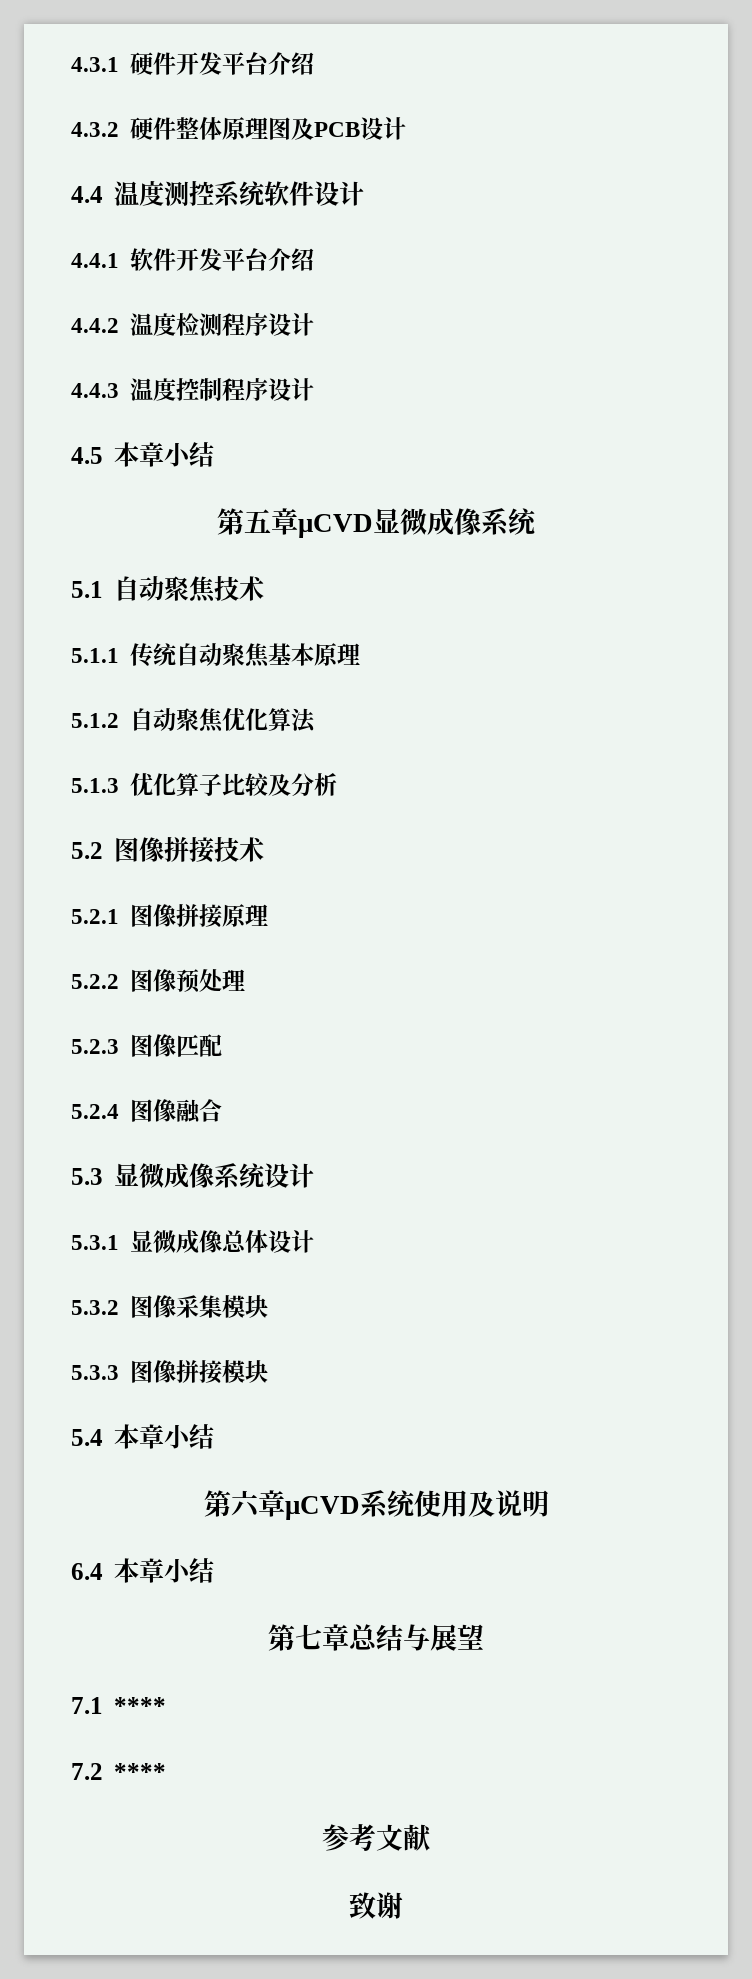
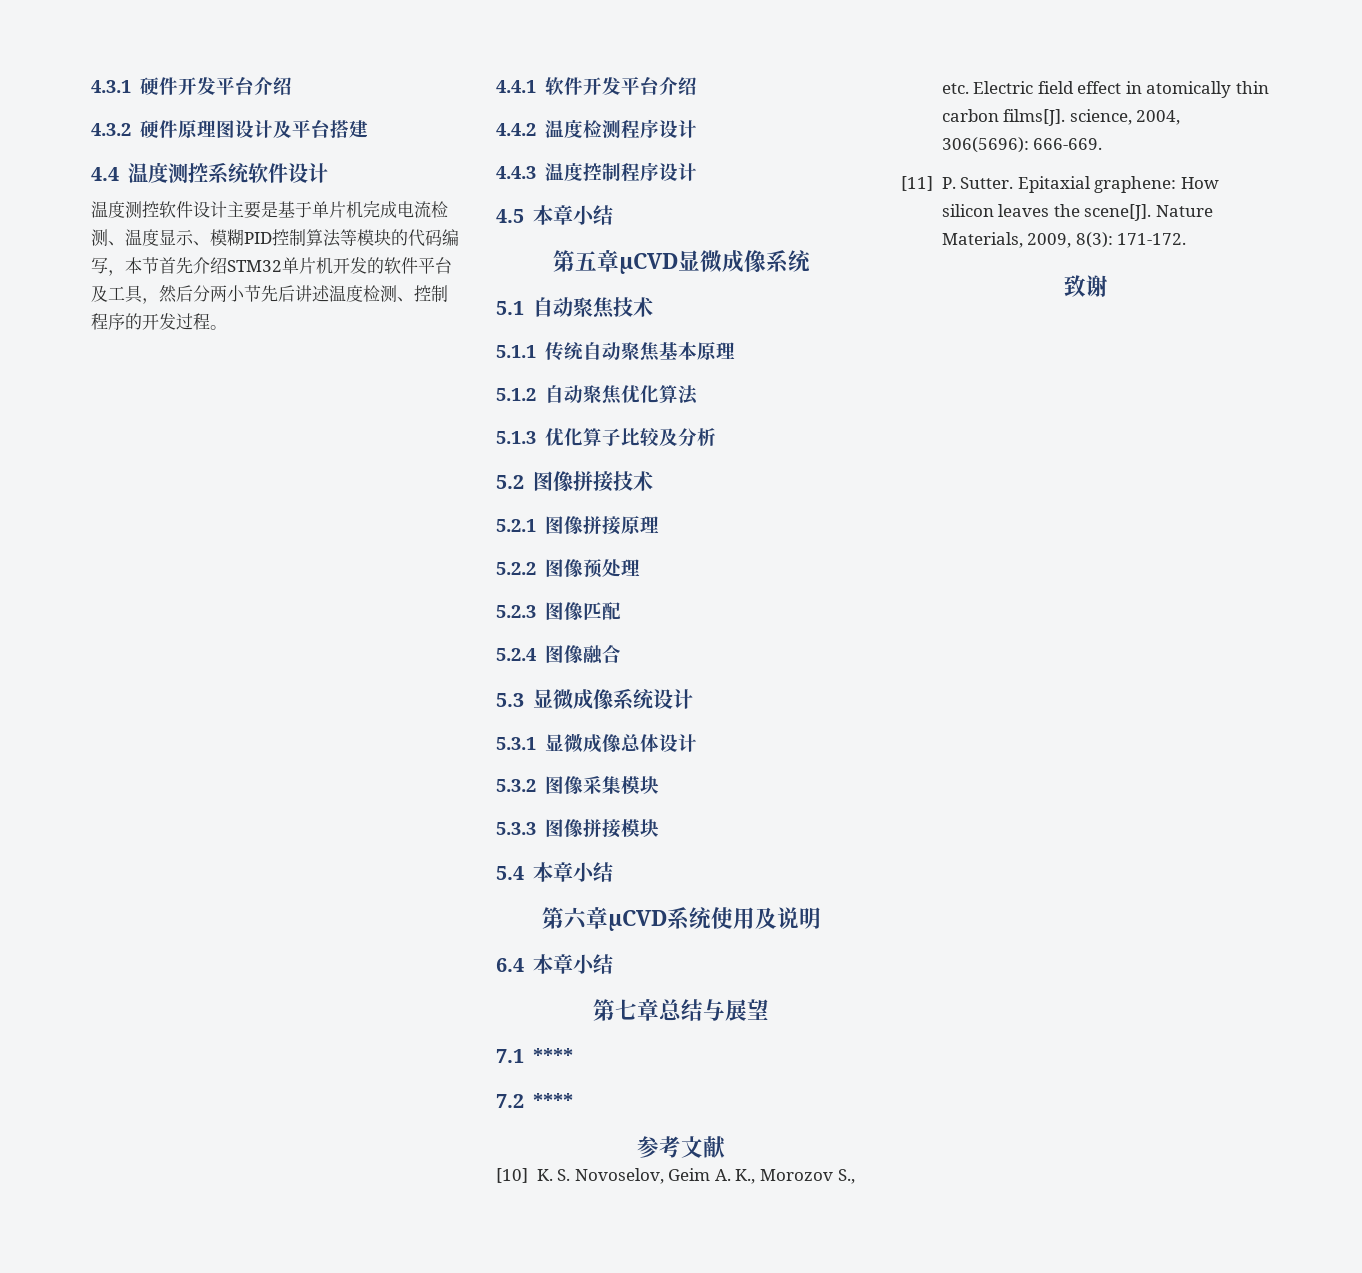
[175,117,406,140] 整体原理图及PCB设计 -> [177,119,368,138] 原理图设计及平台搭建
(364, 193) none -> [91,201,448,219] [91,229,459,247] [91,257,452,276] [91,285,448,304] [91,313,227,330] // 温度测控软件设计主要是基于单片机完成电流检测、温度显示、模糊PID控制算法等模块的代码编写，本节首先介绍STM32单片机开发的软件平台及工具，然后分两小节先后讲述温度检测、控制程序的开发过程。
(432, 1837) none -> [496,1168,855,1184] [941,81,1270,98] [941,109,1181,126] [941,137,1103,153] [901,176,1219,193] [941,204,1213,221] [941,232,1187,248] // [10] K. S. Novoselov, Geim A. K., Morozov S., etc. Electric field effect in atomically thin carbon films[J]. science, 2004, 306(5696): 666-669. // [11] P. Sutter. Epitaxial graphene: How silicon leaves the scene[J]. Nature Materials, 2009, 8(3): 171-172.

